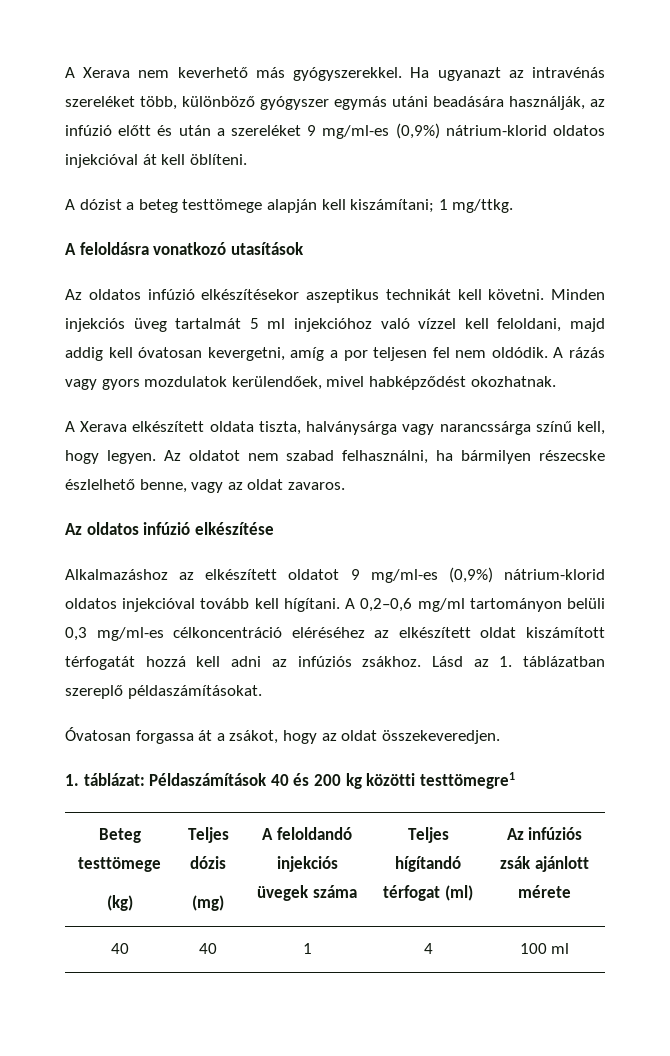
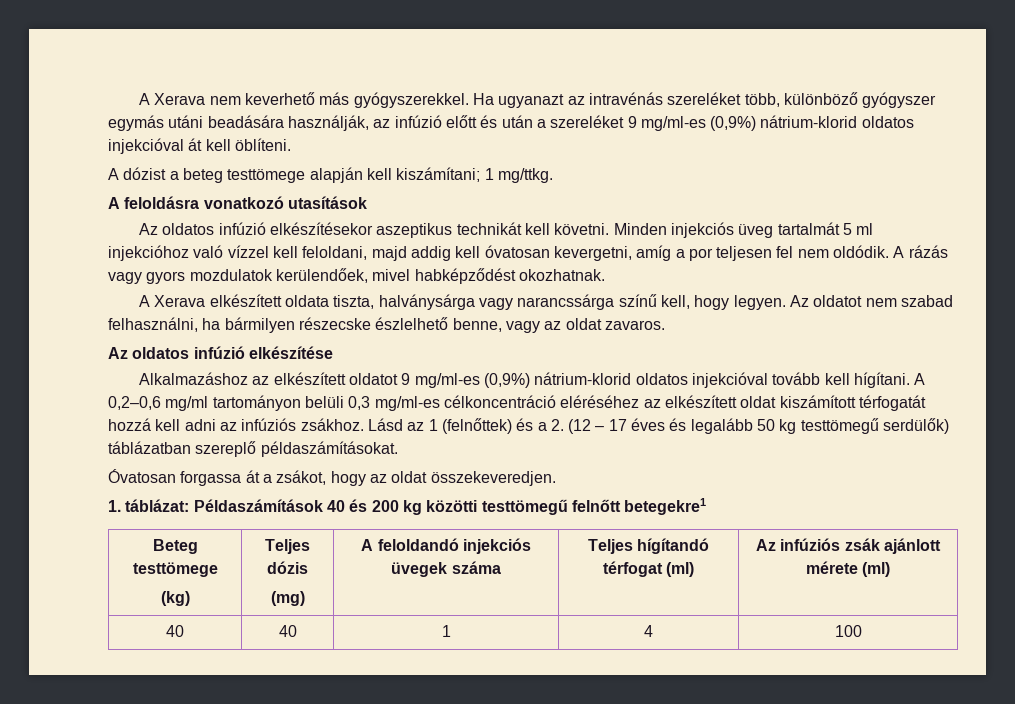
[499,656,513,667] 1. -> [428,418,950,434] 1 (felnőttek) és a 2. (12 – 17 éves és legalább 50 kg testtömegű serdülők)
[419,772,515,789] testtömegre1 -> [481,498,707,515] testtömegű felnőtt betegekre1
(571, 891) none -> [862,562,891,577] (ml)
[551,943,570,954] ml -> (862, 631) none

